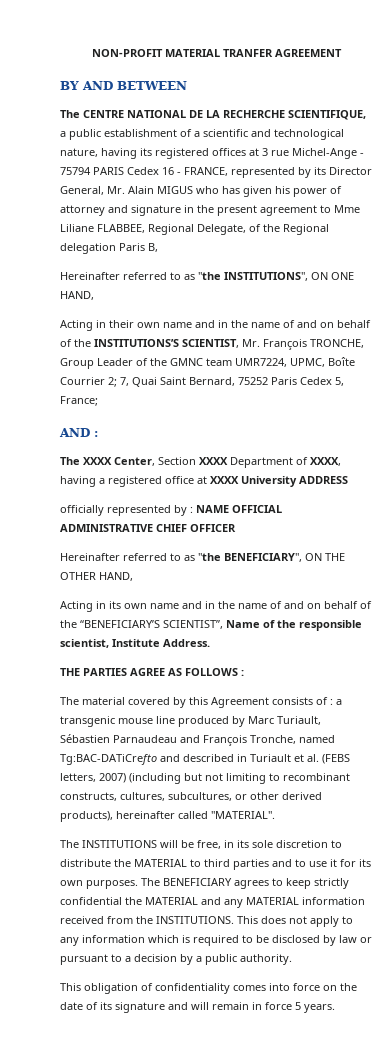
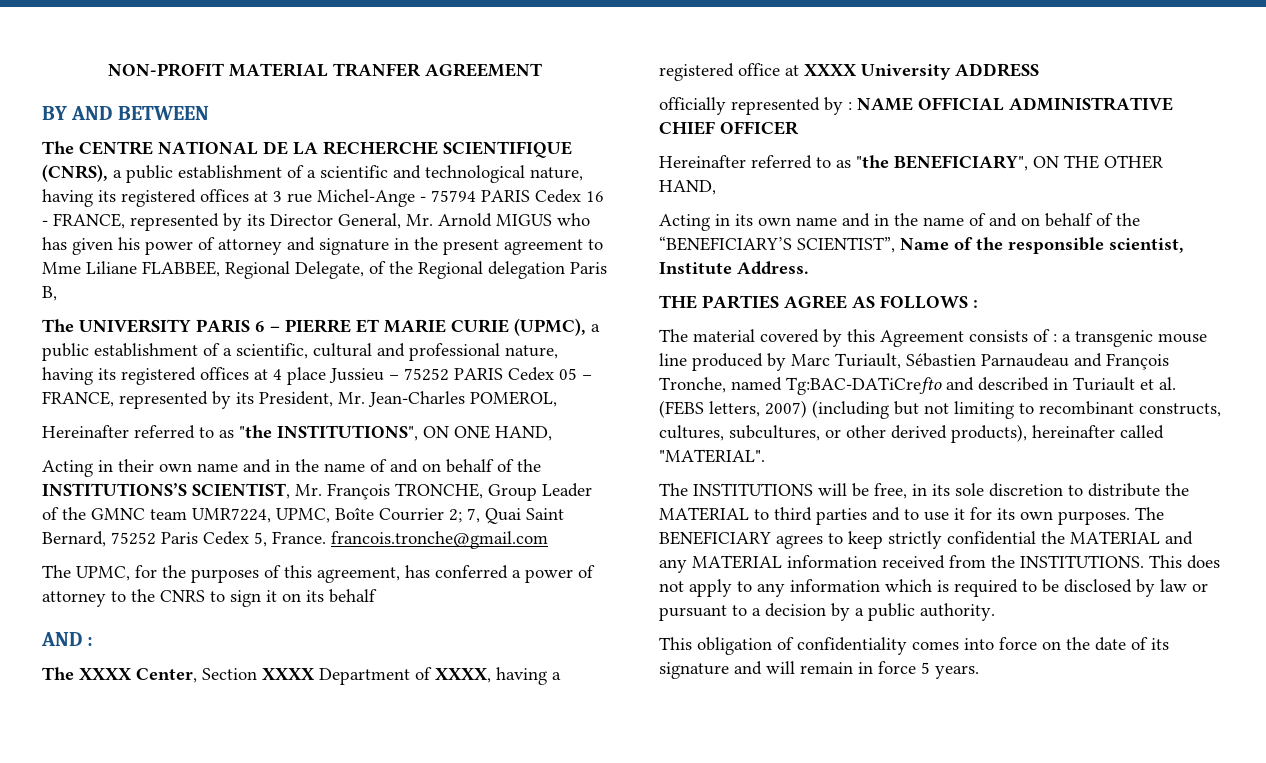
[288,110,366,120] SCIENTIFIQUE, -> [443,141,572,158] [42,164,108,182] SCIENTIFIQUE (CNRS),
[128,186,154,194] Alain -> [438,213,492,227] Arnold
(158, 247) none -> [42,318,600,336] [42,343,558,361] [42,367,592,385] [42,391,557,409] // The UNIVERSITY PARIS 6 – PIERRE ET MARIE CURIE (UPMC), a public establishment of a scientific, cultural and professional nature, having its registered offices at 4 place Jussieu – 75252 PARIS Cedex 05 – FRANCE, represented by its President, Mr. Jean-Charles POMEROL,
[60,396,98,406] France; -> [272,531,548,549] [42,565,595,583] [42,589,377,607] France. francois.tronche@gmail.com // The UPMC, for the purposes of this agreement, has conferred a power of attorney to the CNRS to sign it on its behalf

